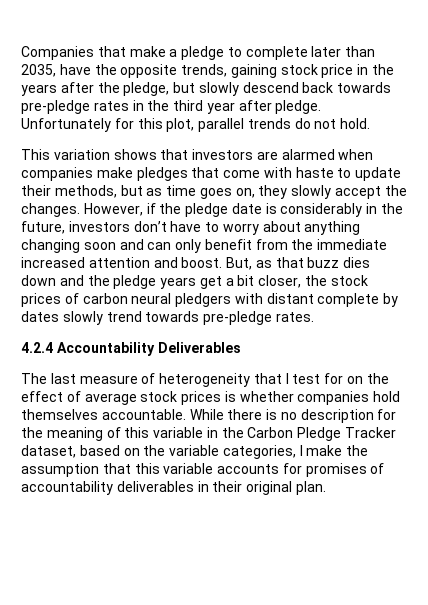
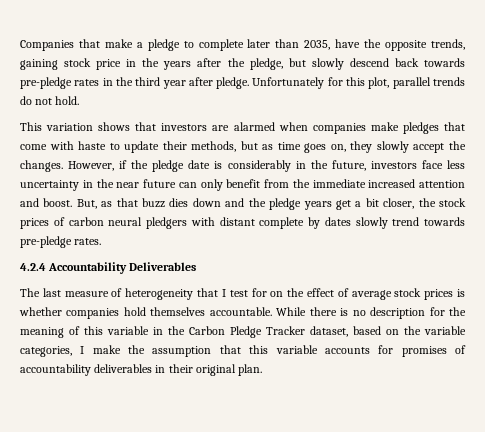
[133,221,361,235] [21,239,144,253] don’t have to worry about anything changing soon and -> [421,160,466,169] [20,179,176,191] face less uncertainty in the near future

